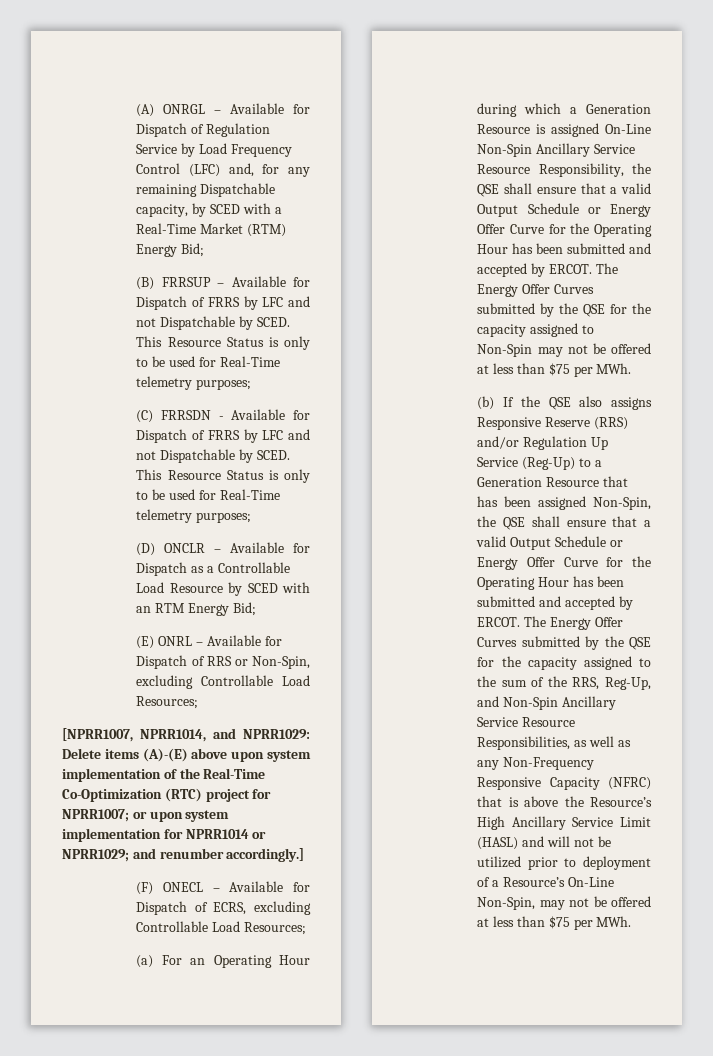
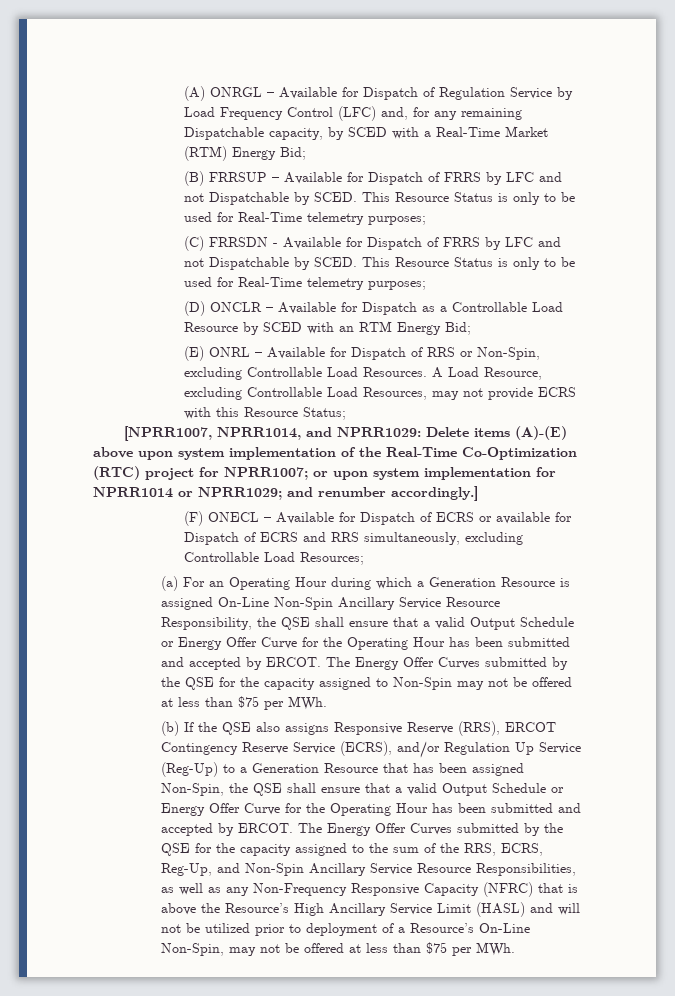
[136,696,199,709] Resources; -> [363,367,543,380] [184,387,577,400] [184,407,347,420] Resources. A Load Resource, excluding Controllable Load Resources, may not provide ECRS with this Resource Status;
[213,902,247,915] ECRS, -> [436,512,573,524] [184,532,461,545] ECRS or available for Dispatch of ECRS and RRS simultaneously,
[593,417,628,430] (RRS) -> [458,721,557,736] [161,741,393,756] (RRS), ERCOT Contingency Reserve Service (ECRS),
(600, 683) none -> [501,843,544,856] ECRS,

